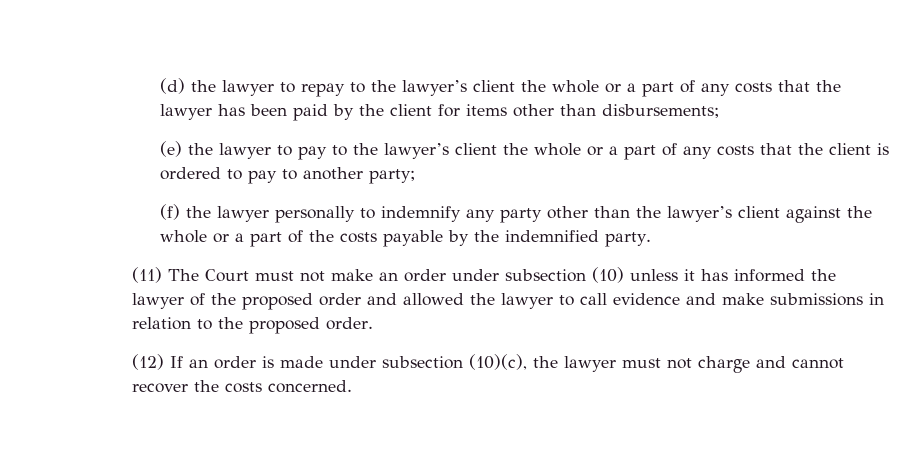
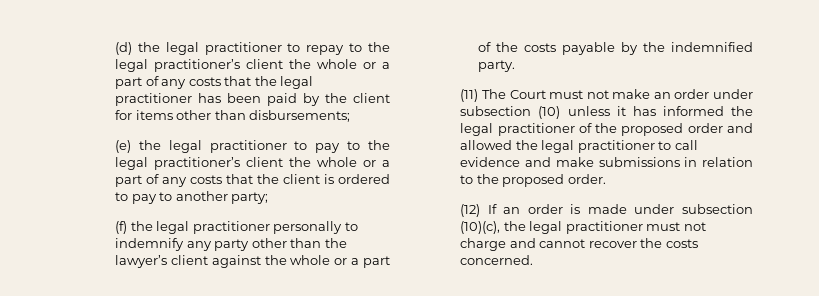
[221,80,274,96] lawyer -> [165,42,282,55] legal practitioner
[401,80,467,96] lawyer’s -> [115,59,241,72] legal practitioner’s
[159,104,212,120] lawyer -> [280,76,314,89] [115,93,193,106] legal practitioner
[218,143,271,159] lawyer -> [168,140,287,153] legal practitioner
[383,143,449,159] lawyer’s -> [115,157,241,170] legal practitioner’s
[216,206,269,222] lawyer -> [156,221,270,234] legal practitioner
[132,293,185,309] lawyer -> [460,123,575,136] legal practitioner
[501,293,554,309] lawyer -> [541,140,655,153] legal practitioner
[564,356,617,372] lawyer -> [529,221,643,234] legal practitioner

